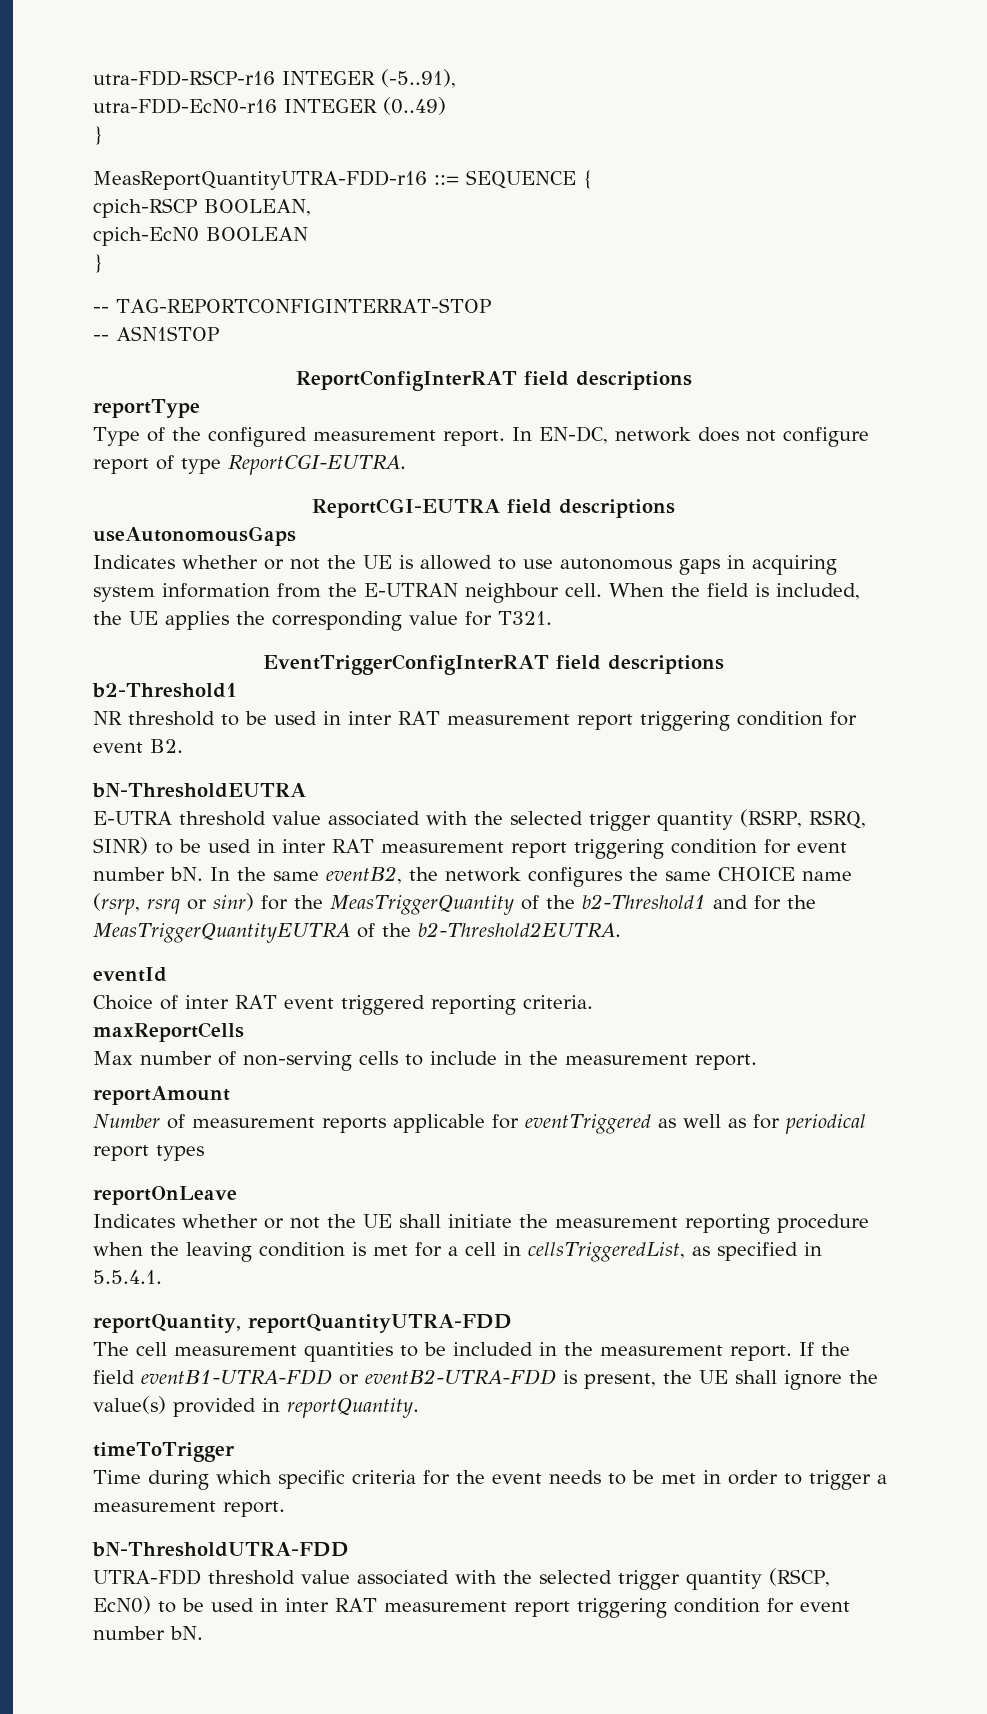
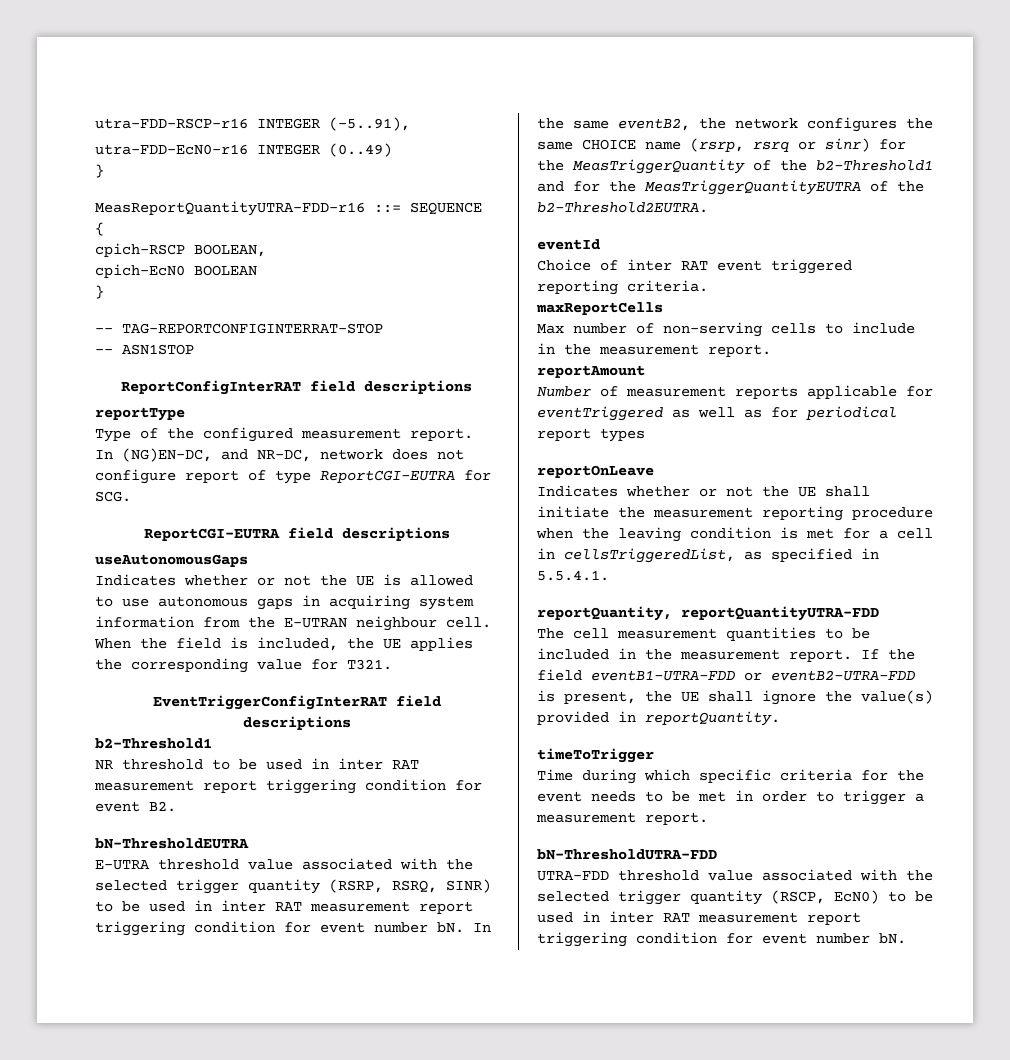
[538,426,608,444] EN-DC, -> [122,448,311,462] (NG)EN-DC, and NR-DC,
[228,454,407,475] ReportCGI-EUTRA. -> [320,470,491,483] [95,491,131,502] ReportCGI-EUTRA for SCG.

